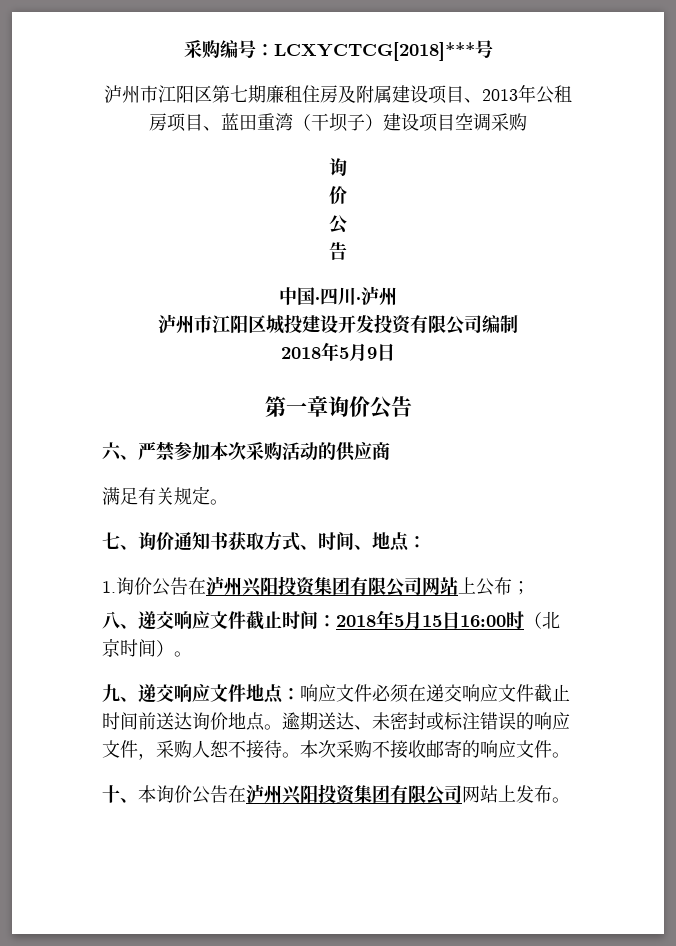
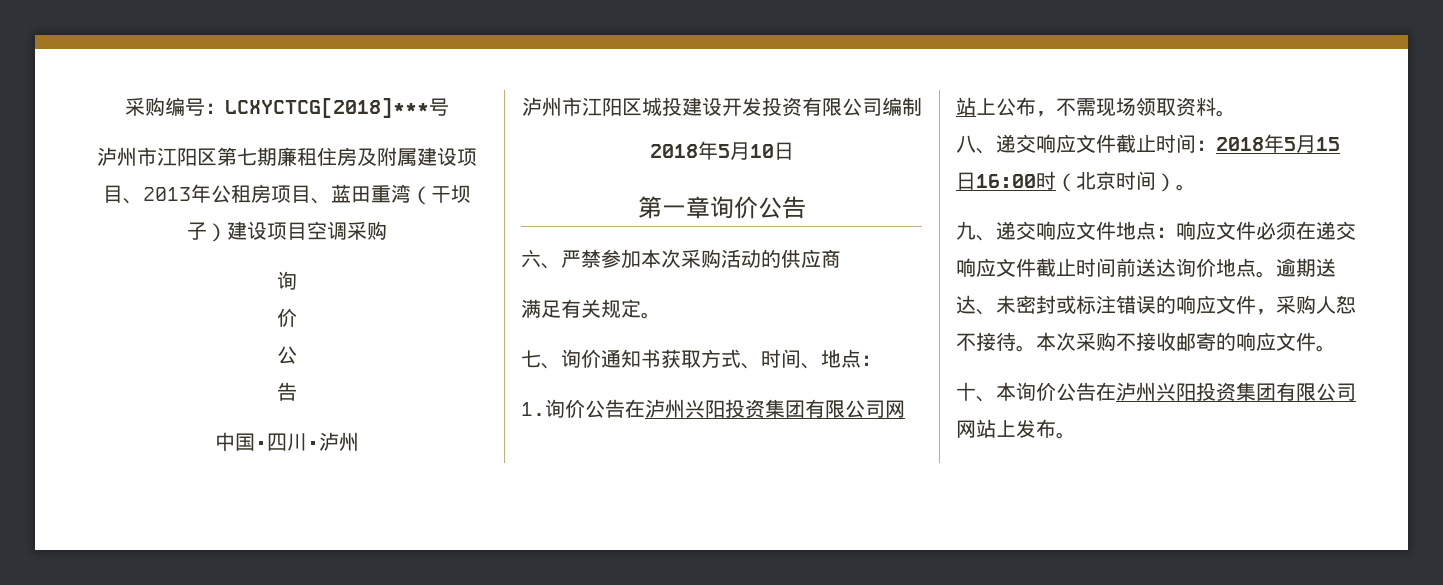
[367,347,377,359] 9 -> [749,144,774,158] 10
[512,581,530,595] ； -> [1036,97,1236,117] ，不需现场领取资料。

